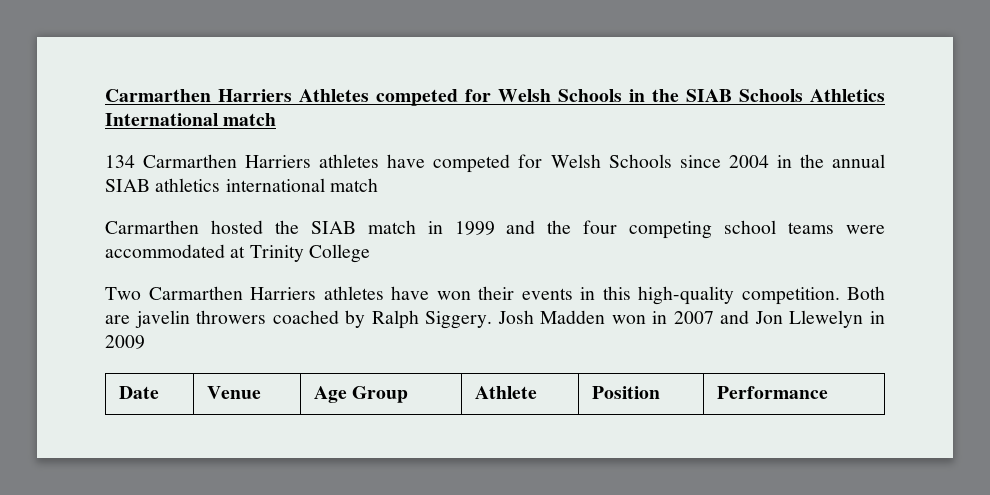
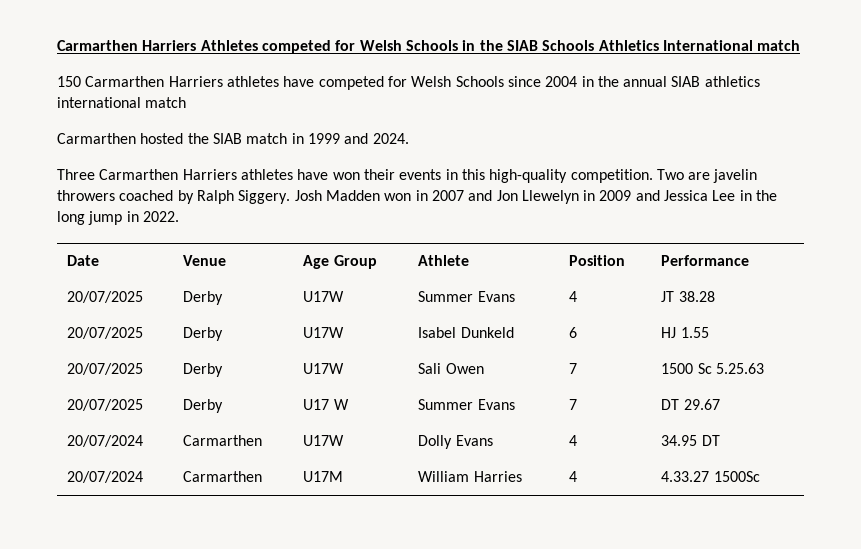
[105,155,135,168] 134 -> [57,76,81,87] 150
[547,220,885,239] [105,244,370,263] [105,287,141,300] the four competing school teams were accommodated at Trinity College // Two -> [372,133,409,144] [57,169,95,180] 2024. // Three
[847,286,885,300] Both -> [656,169,684,180] Two
(145, 342) none -> [635,190,778,201] [57,211,179,225] and Jessica Lee in the long jump in 2022.
(828, 392) none -> [67,291,144,303] [183,291,224,305] [303,291,345,302] [418,291,515,302] [569,291,578,302] [661,291,715,302] [67,327,144,339] [183,327,224,341] [303,327,345,338] [418,327,514,338] [569,327,578,338] [661,327,709,338] [67,363,144,375] [183,363,224,377] [303,363,345,374] [418,363,484,374] [569,363,578,374] [661,363,764,374] [67,399,144,411] [183,399,224,413] [303,399,349,410] [418,399,515,410] [569,399,578,410] [661,399,720,410] [67,435,144,447] [183,435,263,446] [303,435,345,446] [418,435,493,449] [569,435,578,446] [661,435,720,446] [67,471,144,483] [183,471,263,482] [303,471,344,482] [418,471,522,482] [569,471,578,482] [661,471,760,482] // 20/07/2025 | Derby | U17W | Summer Evans | 4 | JT 38.28 // 20/07/2025 | Derby | U17W | Isabel Dunkeld | 6 | HJ 1.55 // 20/07/2025 | Derby | U17W | Sali Owen | 7 | 1500 Sc 5.25.63 // 20/07/2025 | Derby | U17 W | Summer Evans | 7 | DT 29.67 // 20/07/2024 | Carmarthen | U17W | Dolly Evans | 4 | 34.95 DT // 20/07/2024 | Carmarthen | U17M | William Harries | 4 | 4.33.27 1500Sc

